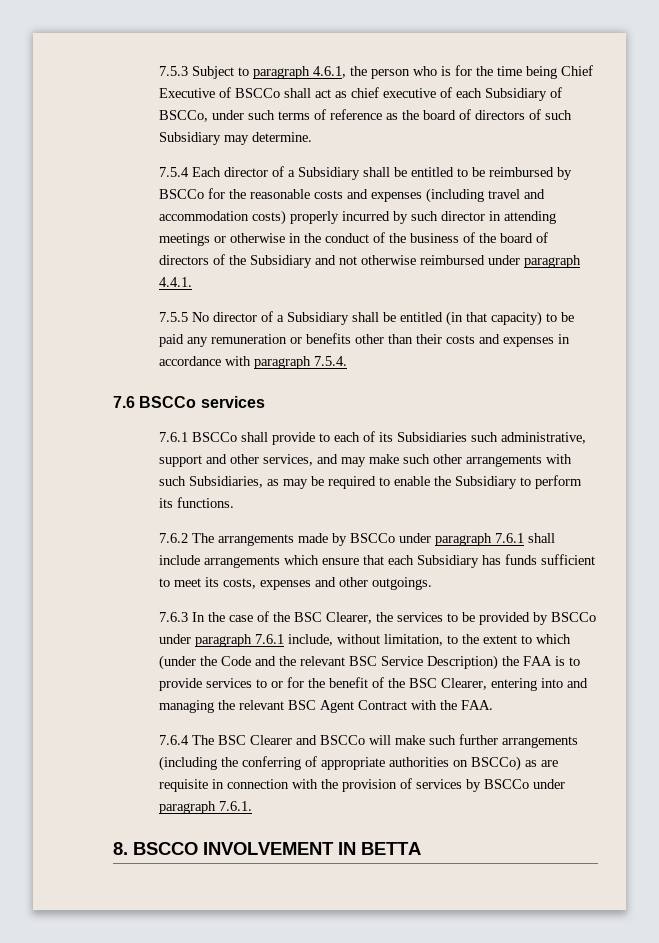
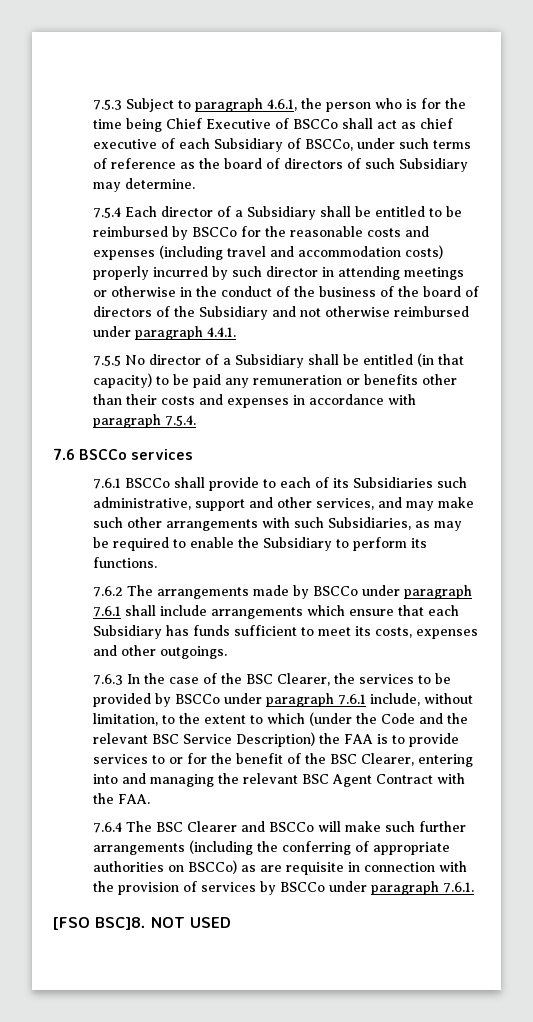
[113,842,421,855] 8. BSCCO INVOLVEMENT IN BETTA -> [53,917,231,930] [FSO BSC]8. NOT USED

